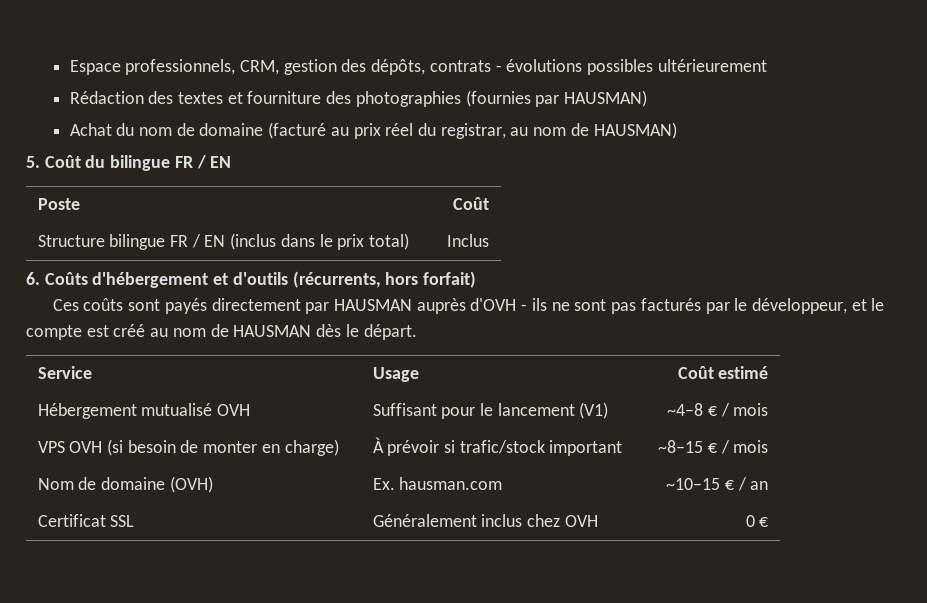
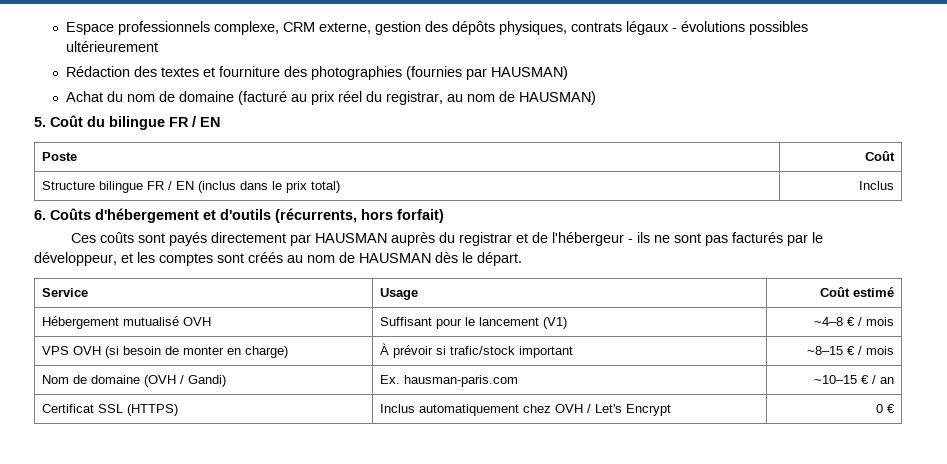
[125,59,491,75] professionnels, CRM, gestion des dépôts, contrats -> [118,21,670,35] professionnels complexe, CRM externe, gestion des dépôts physiques, contrats légaux
[470,298,517,311] d'OVH -> [439,232,625,246] du registrar et de l'hébergeur
[871,298,885,311] [26,324,146,340] le compte est créé -> [137,252,283,266] les comptes sont créés
[169,476,213,493] (OVH) -> [144,375,227,387] (OVH / Gandi)
[399,477,503,490] hausman.com -> [404,375,519,387] hausman-paris.com
[372,514,523,527] | Généralement inclus -> [127,404,179,416] [380,404,520,416] (HTTPS) | Inclus automatiquement
(598, 521) none -> [587,404,672,416] / Let's Encrypt

